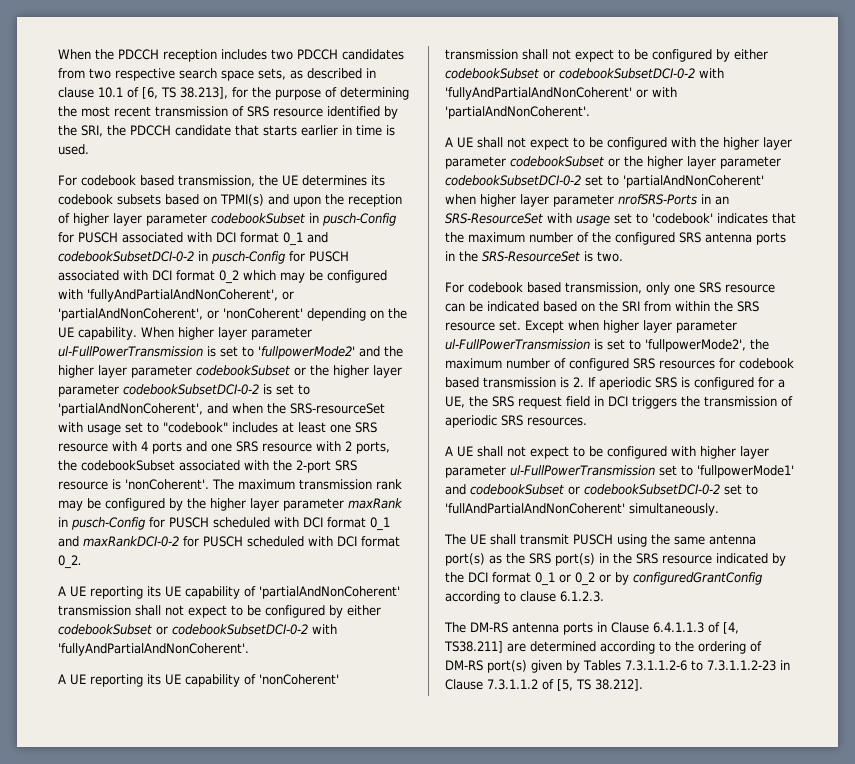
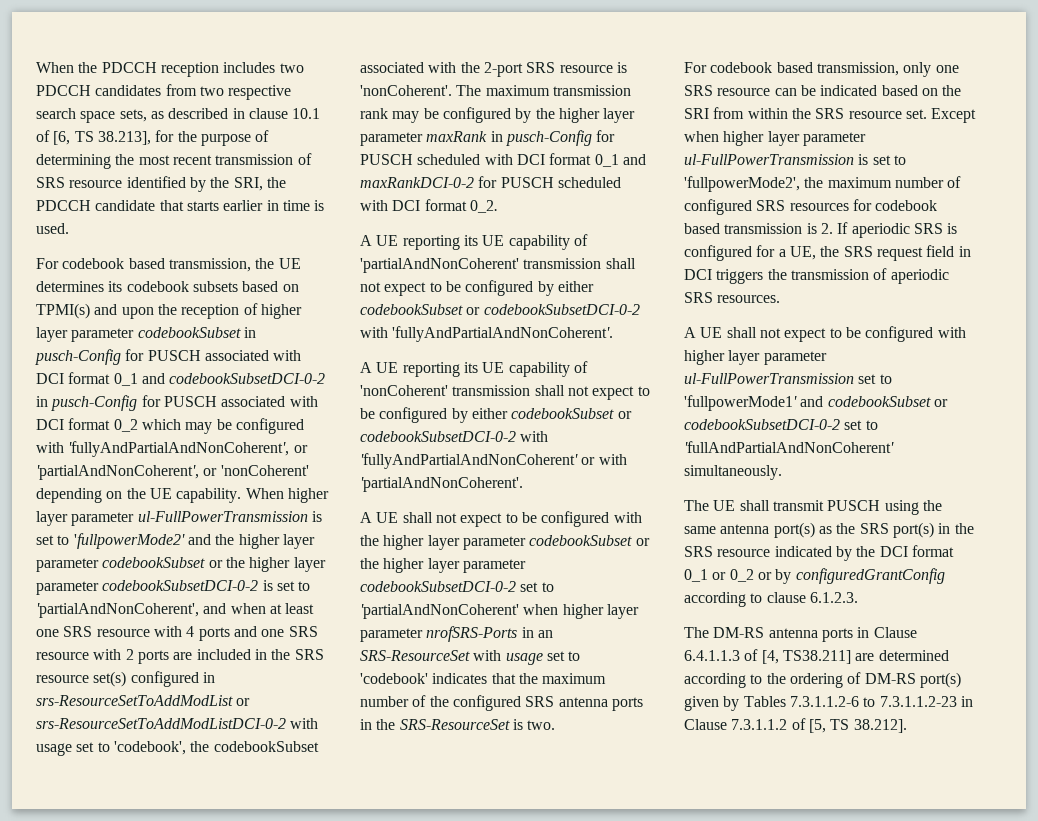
[267,403,385,414] [58,422,278,435] the SRS-resourceSet with usage set to "codebook" includes -> (266, 608) none
[356,441,390,454] ports, -> [137,649,324,664] [36,671,215,687] [36,695,251,706] [36,718,319,729] [36,741,186,756] ports are included in the SRS resource set(s) configured in srs-ResourceSetToAddModList or srs-ResourceSetToAddModListDCI-0-2 with usage set to 'codebook',

